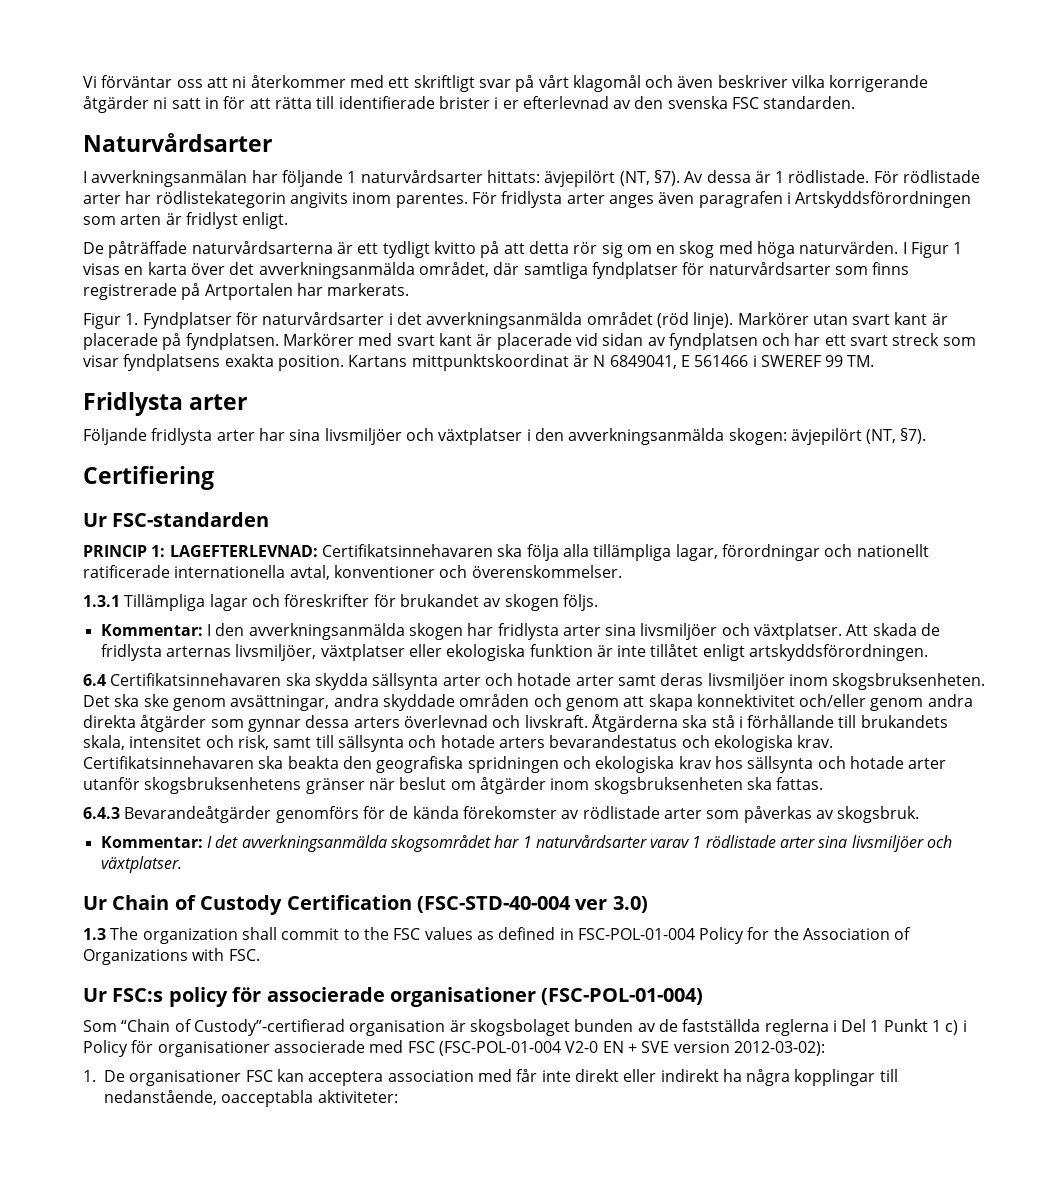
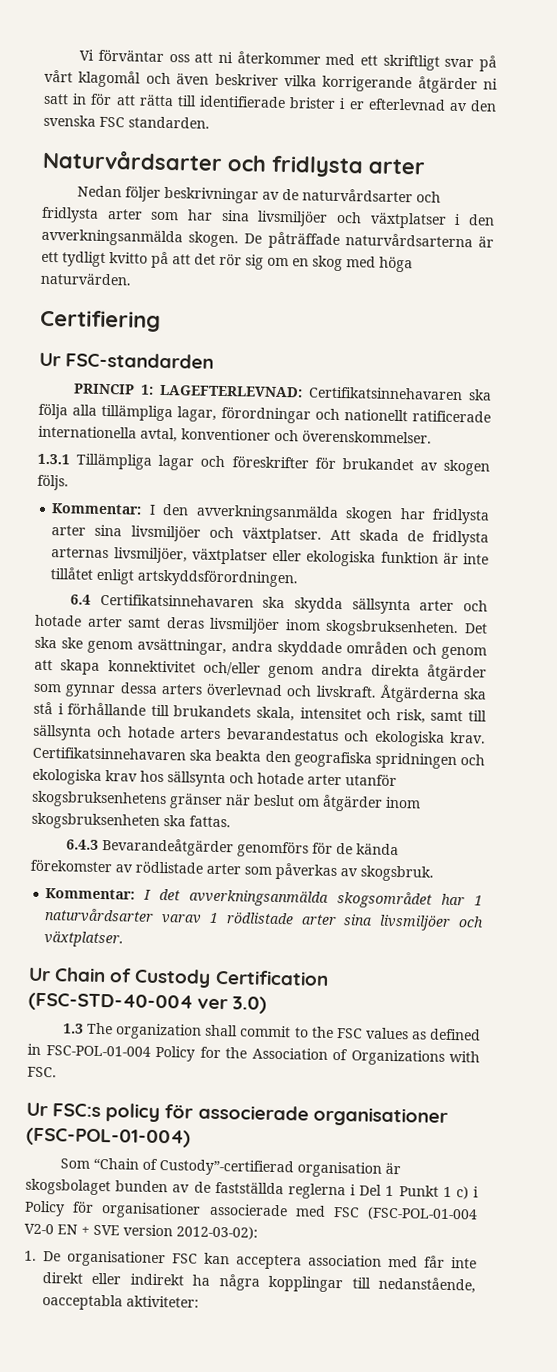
[83,170,981,187] [83,191,972,208] [83,212,289,229] // I avverkningsanmälan har följande 1 naturvårdsarter hittats: ävjepilört (NT, §7). Av dessa är 1 rödlistade. För rödlistade arter har rödlistekategorin angivits inom parentes. För fridlysta arter anges även paragrafen i Artskyddsförordningen som arten är fridlyst enligt. // -> [227,155,426,178] [77,185,442,204] [41,206,496,229] [41,228,240,248] och fridlysta arter // Nedan följer beskrivningar av de naturvårdsarter och fridlysta arter som har sina livsmiljöer och växtplatser i den avverkningsanmälda skogen.
[528,241,569,254] detta -> [194,253,216,265] det
[902,242,963,258] [83,262,910,279] [83,283,410,300] [83,312,948,329] [83,333,976,350] [83,354,875,371] [83,392,248,416] [83,428,927,445] I Figur 1 visas en karta över det avverkningsanmälda området, där samtliga fyndplatser för naturvårdsarter som finns registrerade på Artportalen har markerats. // Figur 1. Fyndplatser för naturvårdsarter i det avverkningsanmälda området (röd linje). Markörer utan svart kant är placerade på fyndplatsen. Markörer med svart kant är placerade vid sidan av fyndplatsen och har ett svart streck som visar fyndplatsens exakta position. Kartans mittpunktskoordinat är N 6849041, E 561466 i SWEREF 99 TM. // Fridlysta arter // Följande fridlysta arter har sina livsmiljöer och växtplatser i den avverkningsanmälda skogen: ävjepilört (NT, §7). -> (132, 279) none

